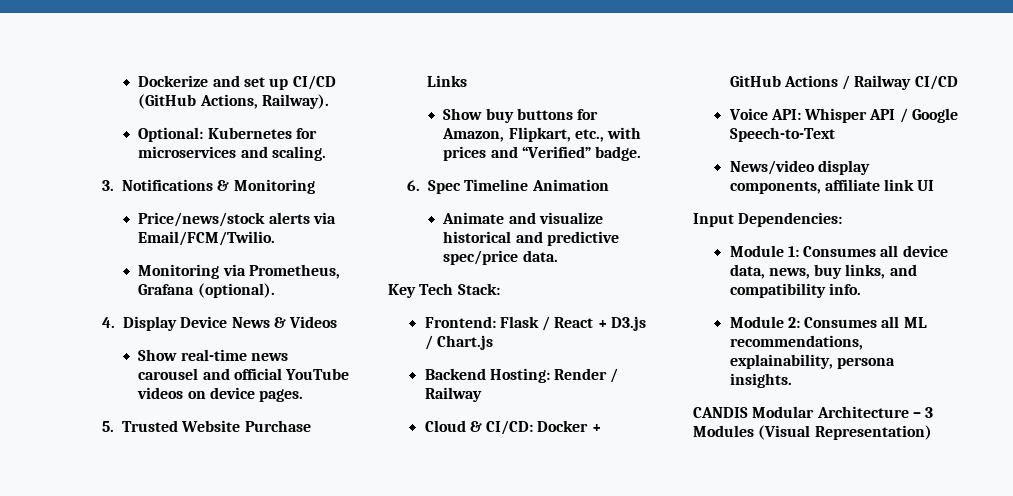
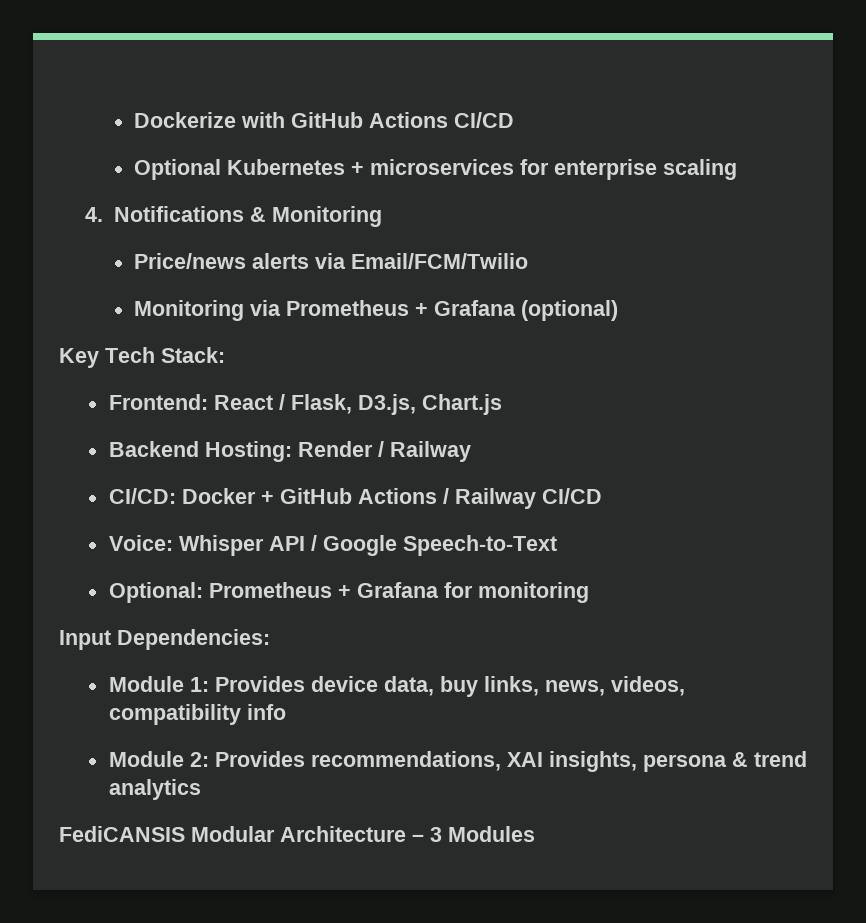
[212,75,336,90] [138,94,330,109] [138,127,318,142] [138,146,327,161] [101,180,114,191] and set up CI/CD (GitHub Actions, Railway). // Optional: Kubernetes for microservices and scaling. // 3. -> [241,112,515,128] [134,159,738,180] [84,207,103,222] with GitHub Actions CI/CD // Optional Kubernetes + microservices for enterprise scaling // 4.
[138,212,266,227] Price/news/stock -> [134,253,247,269] Price/news
[138,231,276,246] Email/FCM/Twilio. -> [351,253,529,269] Email/FCM/Twilio
[249,264,341,279] [138,283,275,298] [101,316,338,331] [138,349,289,361] [138,368,350,380] [137,387,304,402] [101,420,311,432] [426,75,467,87] [443,108,599,123] [442,127,642,142] [443,146,642,161] [406,179,609,194] [442,212,604,224] [443,231,620,246] [443,250,558,265] [388,283,500,298] [424,316,647,331] [424,335,433,350] Prometheus, Grafana (optional). // 4. Display Device News & Videos // Show real-time news carousel and official YouTube videos on device pages. // 5. Trusted Website Purchase Links // Show buy buttons for Amazon, Flipkart, etc., with prices and “Verified” badge. // 6. Spec Timeline Animation // Animate and visualize historical and predictive spec/price data. // Key Tech Stack: // Frontend: Flask / React + D3.js / -> [286,300,619,321] [59,347,225,368] [108,394,416,415] Prometheus + Grafana (optional) // Key Tech Stack: // Frontend: React / Flask, D3.js,
[424,420,482,432] Cloud & -> (471, 451) none
[728,108,801,120] Voice API: -> [108,535,173,551] Voice:
[729,160,870,175] [729,179,935,194] News/video display components, affiliate link UI -> [108,582,589,603] Optional: Prometheus + Grafana for monitoring
[803,245,899,257] Consumes all -> [214,676,305,692] Provides
[768,268,810,279] news, -> (434, 686) none
[889,264,917,276] [729,283,861,298] [729,316,927,328] [729,335,863,350] [729,354,895,369] [729,373,792,388] [693,407,748,418] and compatibility info. // Module 2: Consumes all ML recommendations, explainability, persona insights. // CANDIS -> [544,676,685,696] [108,704,286,725] [108,751,807,772] [108,779,201,800] [59,826,185,842] news, videos, compatibility info // Module 2: Provides recommendations, XAI insights, persona & trend analytics // FediCANSIS
[758,425,932,440] (Visual Representation) -> (535, 834) none

